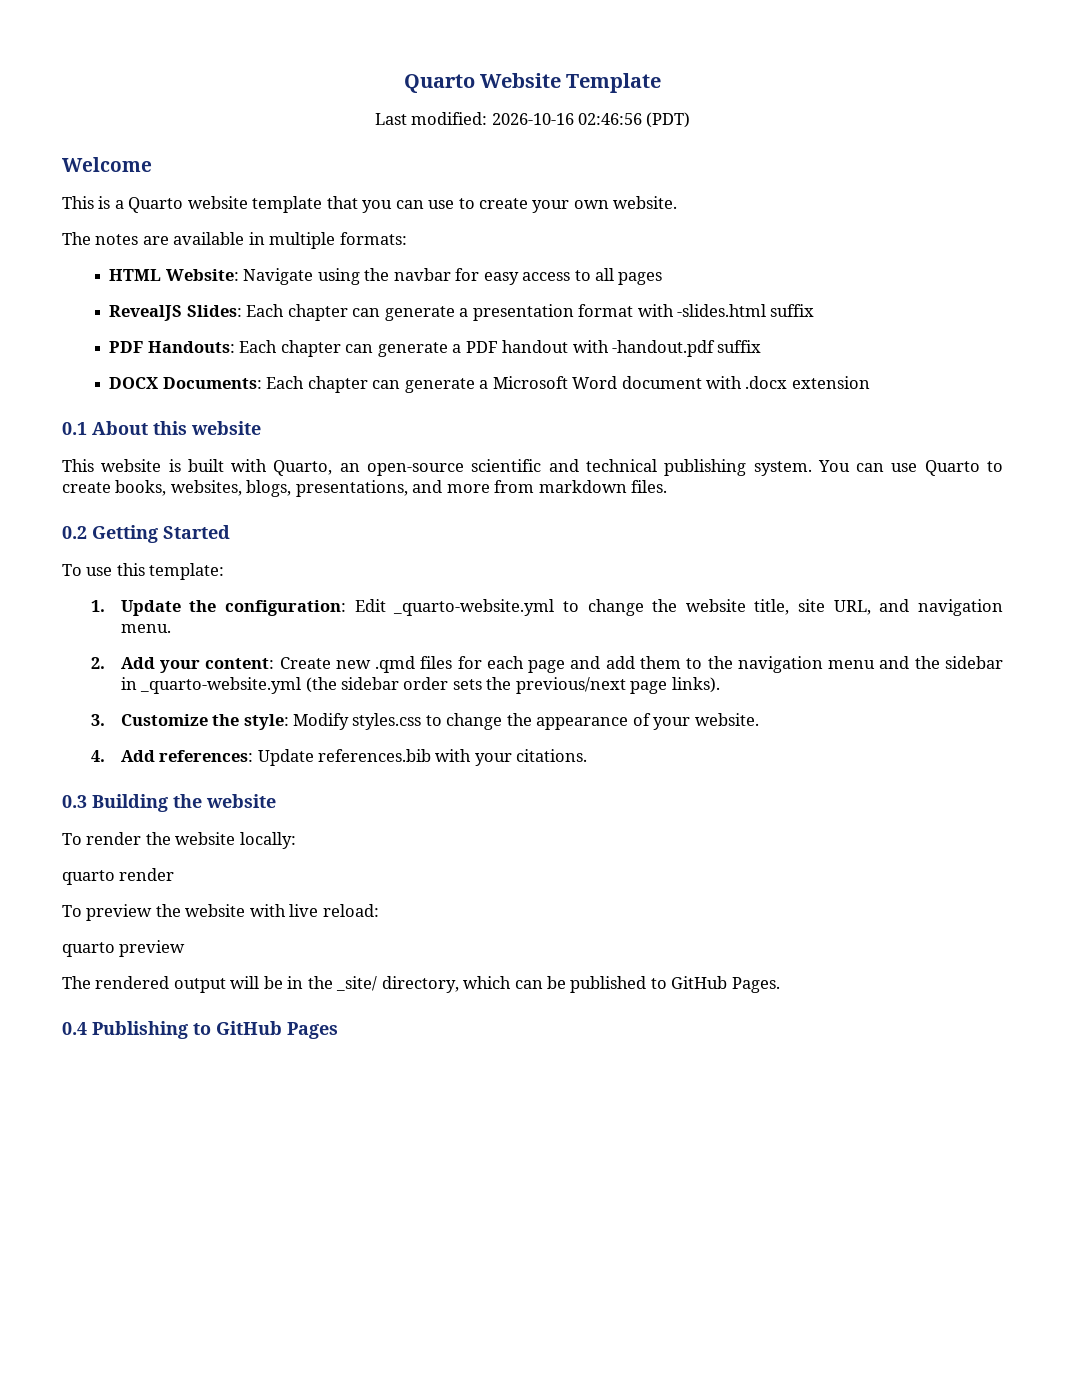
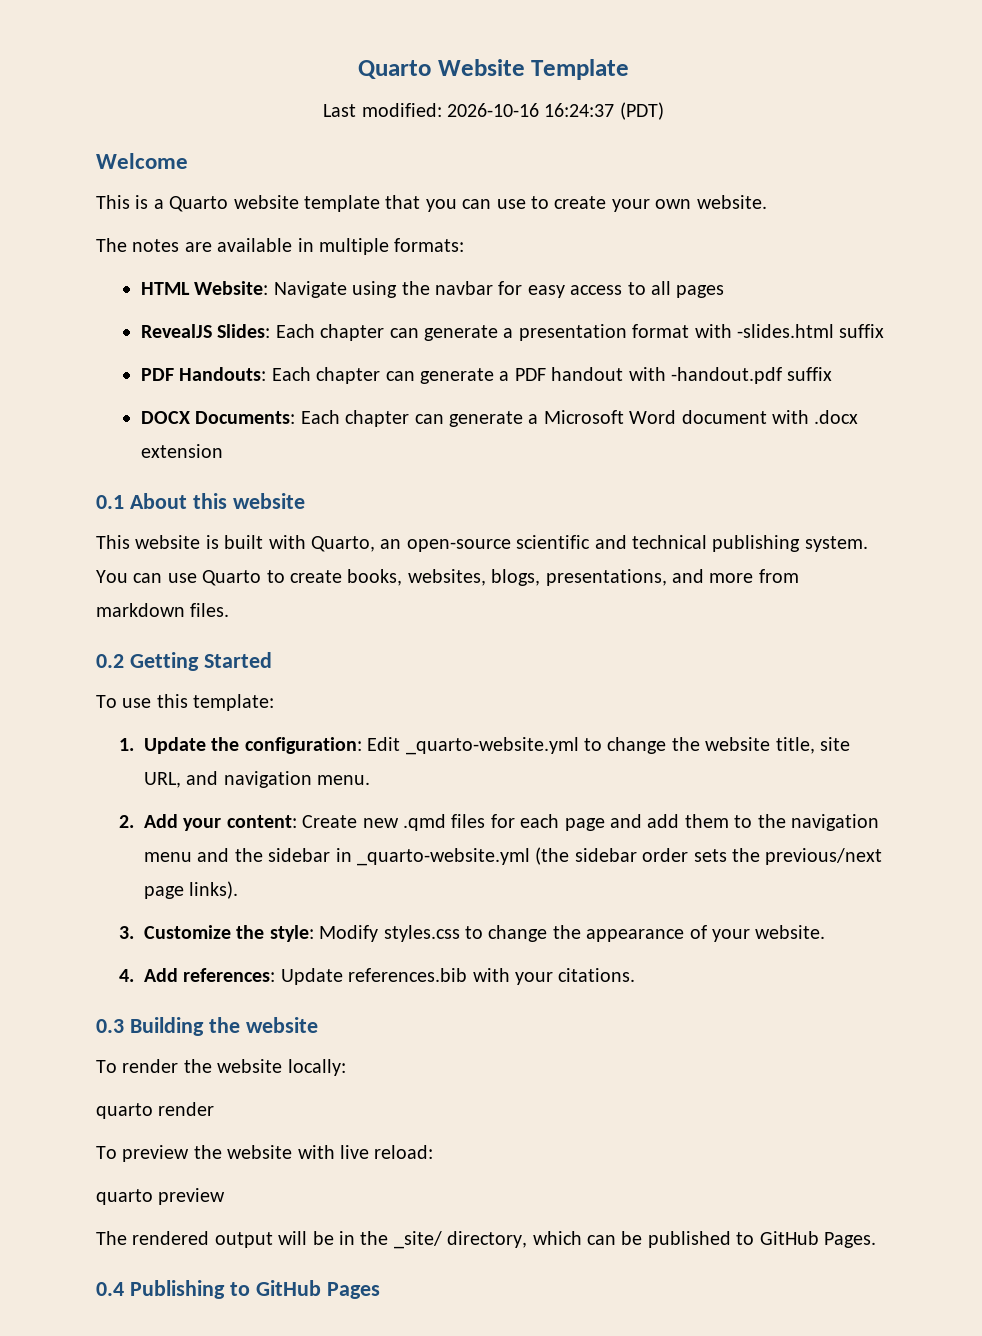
[577,113,642,125] 02:46:56 -> [544,103,615,117] 16:24:37

